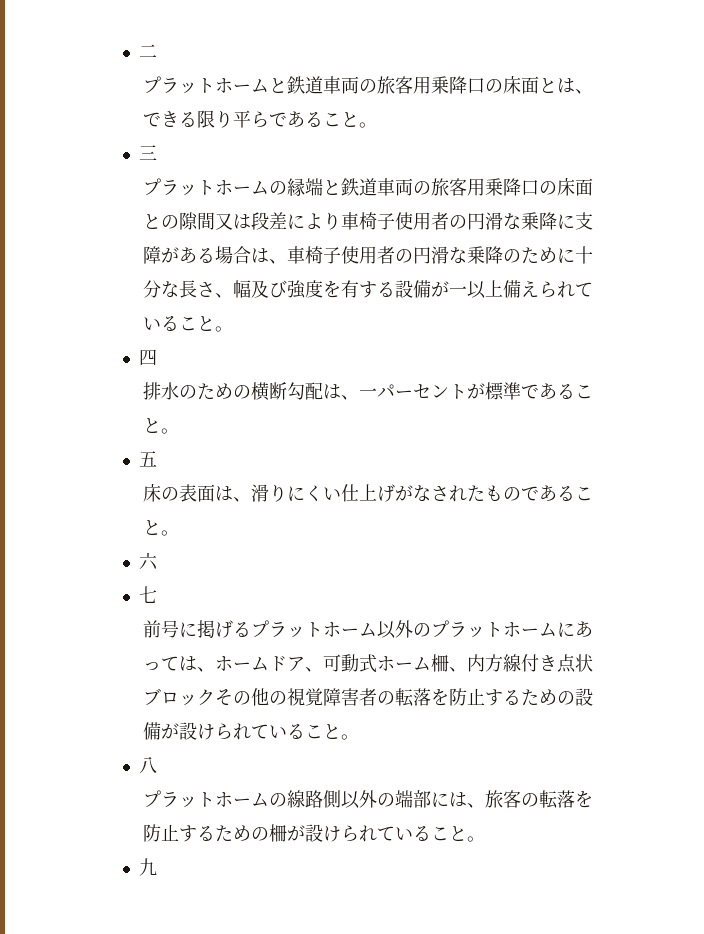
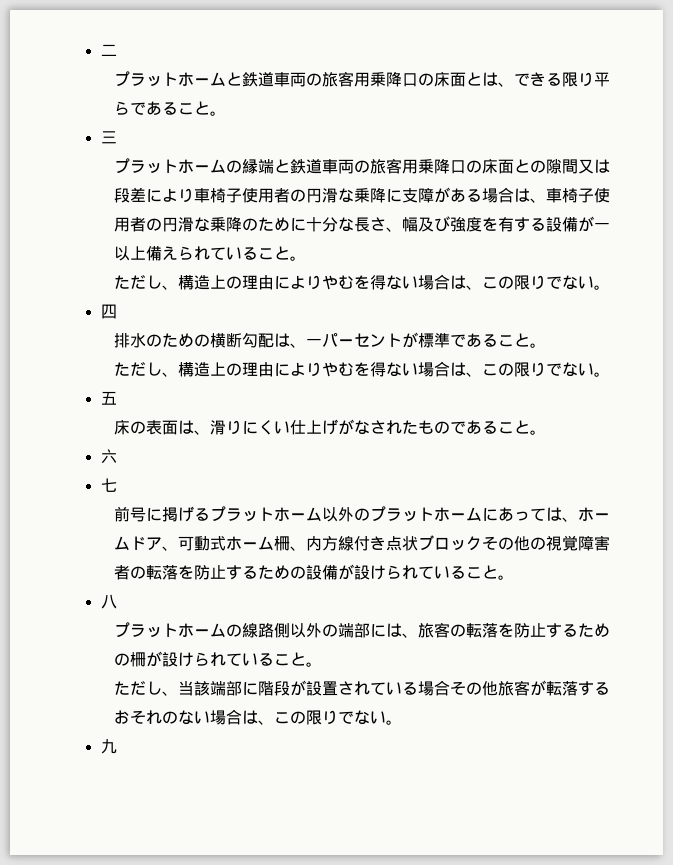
(234, 329) none -> [114,274,611,290] // ただし、構造上の理由によりやむを得ない場合は、この限りでない。
(180, 431) none -> [114,361,611,377] // ただし、構造上の理由によりやむを得ない場合は、この限りでない。
(486, 839) none -> [114,680,611,696] [114,709,403,725] // ただし、当該端部に階段が設置されている場合その他旅客が転落するおそれのない場合は、この限りでない。

